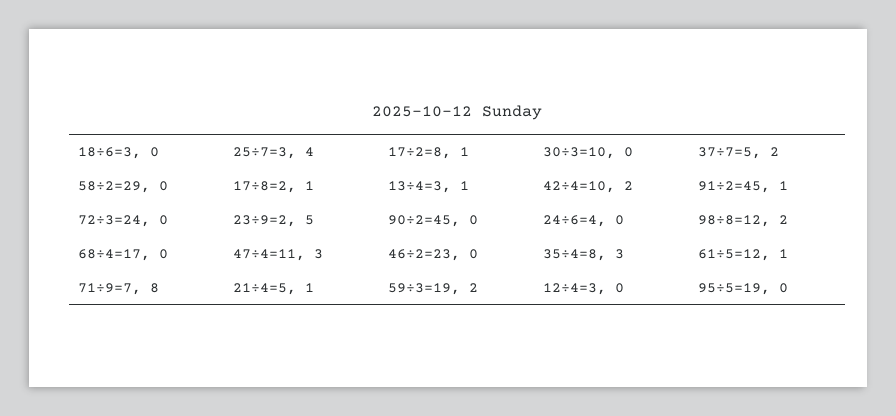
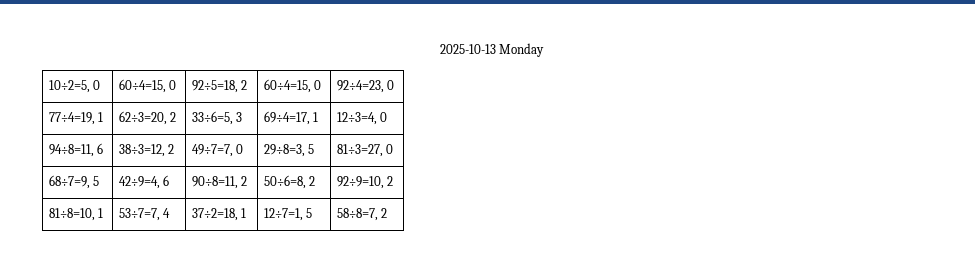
[372,105,542,120] [78,147,160,159] [233,147,297,159] 2025-10-12 Sunday // 18÷6=3, 0 | 25÷7=3, -> [439,43,545,57] [48,80,101,93] [118,79,177,93] [191,80,248,93] [263,79,322,93] [336,80,395,93] [48,112,104,125] [118,111,177,125] [191,111,243,125] [263,111,319,125] [336,112,388,125] [48,143,104,157] [118,144,175,157] [191,144,244,157] [263,144,315,157] [336,144,394,157] [48,175,100,189] [118,175,170,189] [191,176,248,189] [263,175,316,189] [336,176,394,189] [48,208,104,221] [118,208,160,221] 2025-10-13 Monday // 10÷2=5, 0 | 60÷4=15, 0 | 92÷5=18, 2 | 60÷4=15, 0 | 92÷4=23, 0 // 77÷4=19, 1 | 62÷3=20, 2 | 33÷6=5, 3 | 69÷4=17, 1 | 12÷3=4, 0 // 94÷8=11, 6 | 38÷3=12, 2 | 49÷7=7, 0 | 29÷8=3, 5 | 81÷3=27, 0 // 68÷7=9, 5 | 42÷9=4, 6 | 90÷8=11, 2 | 50÷6=8, 2 | 92÷9=10, 2 // 81÷8=10, 1 | 53÷7=7,
[388,147,470,159] [543,147,634,159] [698,147,780,159] [78,181,169,193] [233,181,315,193] [388,181,470,193] [543,181,634,193] [698,181,789,193] [78,215,169,227] [233,215,315,227] [388,215,479,227] [543,215,625,227] [698,215,789,227] [78,249,169,261] [233,249,324,261] [388,249,479,261] [543,249,625,261] [698,249,789,261] [78,283,160,295] [233,283,315,295] [388,283,479,295] [543,283,625,295] [698,283,789,295] 17÷2=8, 1 | 30÷3=10, 0 | 37÷7=5, 2 // 58÷2=29, 0 | 17÷8=2, 1 | 13÷4=3, 1 | 42÷4=10, 2 | 91÷2=45, 1 // 72÷3=24, 0 | 23÷9=2, 5 | 90÷2=45, 0 | 24÷6=4, 0 | 98÷8=12, 2 // 68÷4=17, 0 | 47÷4=11, 3 | 46÷2=23, 0 | 35÷4=8, 3 | 61÷5=12, 1 // 71÷9=7, 8 | 21÷4=5, 1 | 59÷3=19, 2 | 12÷4=3, 0 | 95÷5=19, 0 -> [191,208,247,221] [263,208,313,221] [336,208,388,221] 37÷2=18, 1 | 12÷7=1, 5 | 58÷8=7, 2

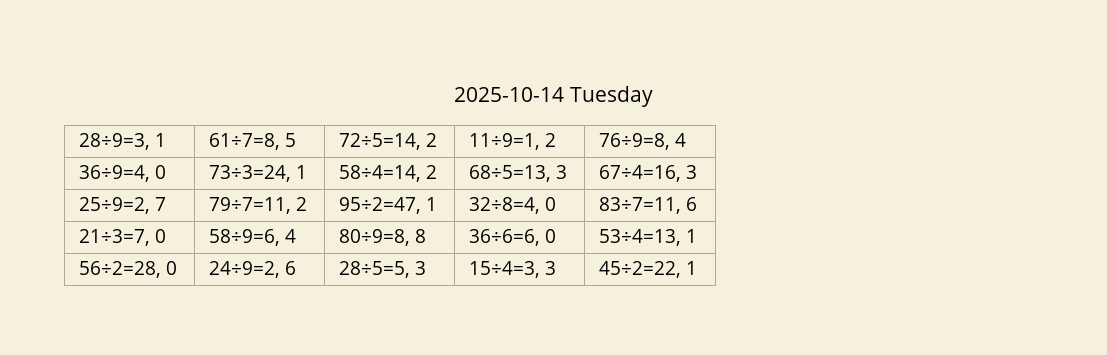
[439,43,545,57] [48,80,101,93] [118,79,177,93] [191,80,248,93] [263,79,322,93] [336,80,395,93] [48,112,104,125] [118,111,177,125] [191,111,243,125] [263,111,319,125] [336,112,388,125] [48,143,104,157] [118,144,175,157] [191,144,244,157] [263,144,315,157] [336,144,394,157] [48,175,100,189] [118,175,170,189] [191,176,248,189] [263,175,316,189] [336,176,394,189] [48,208,104,221] [118,208,171,221] [191,208,247,221] [263,208,313,221] [336,208,388,221] 2025-10-13 Monday // 10÷2=5, 0 | 60÷4=15, 0 | 92÷5=18, 2 | 60÷4=15, 0 | 92÷4=23, 0 // 77÷4=19, 1 | 62÷3=20, 2 | 33÷6=5, 3 | 69÷4=17, 1 | 12÷3=4, 0 // 94÷8=11, 6 | 38÷3=12, 2 | 49÷7=7, 0 | 29÷8=3, 5 | 81÷3=27, 0 // 68÷7=9, 5 | 42÷9=4, 6 | 90÷8=11, 2 | 50÷6=8, 2 | 92÷9=10, 2 // 81÷8=10, 1 | 53÷7=7, 4 | 37÷2=18, 1 | 12÷7=1, 5 | 58÷8=7, 2 -> [454,86,653,107] [78,133,166,150] [208,133,296,150] [338,133,437,150] [468,133,556,150] [598,133,686,150] [78,165,166,182] [208,165,307,182] [338,165,437,182] [468,165,567,182] [598,165,697,182] [78,197,166,214] [208,197,307,214] [338,197,437,214] [468,197,556,214] [598,197,697,214] [78,229,166,246] [208,229,296,246] [338,229,426,246] [468,229,556,246] [598,229,697,246] [78,261,177,278] [208,261,296,278] [338,261,426,278] [468,261,556,278] [598,261,697,278] 2025-10-14 Tuesday // 28÷9=3, 1 | 61÷7=8, 5 | 72÷5=14, 2 | 11÷9=1, 2 | 76÷9=8, 4 // 36÷9=4, 0 | 73÷3=24, 1 | 58÷4=14, 2 | 68÷5=13, 3 | 67÷4=16, 3 // 25÷9=2, 7 | 79÷7=11, 2 | 95÷2=47, 1 | 32÷8=4, 0 | 83÷7=11, 6 // 21÷3=7, 0 | 58÷9=6, 4 | 80÷9=8, 8 | 36÷6=6, 0 | 53÷4=13, 1 // 56÷2=28, 0 | 24÷9=2, 6 | 28÷5=5, 3 | 15÷4=3, 3 | 45÷2=22, 1

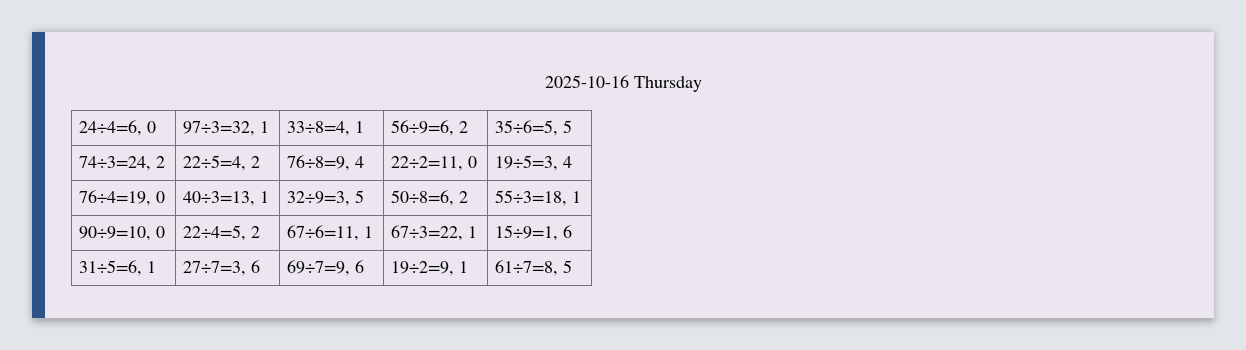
[454,86,653,107] [78,133,166,150] [208,133,296,150] [338,133,437,150] [468,133,556,150] [598,133,686,150] [78,165,166,182] [208,165,307,182] [338,165,437,182] [468,165,567,182] [598,165,697,182] [78,197,166,214] [208,197,307,214] [338,197,437,214] [468,197,556,214] [598,197,697,214] [78,229,166,246] [208,229,296,246] [338,229,426,246] [468,229,556,246] [598,229,697,246] [78,261,177,278] [208,261,296,278] [338,261,426,278] [468,261,556,278] [598,261,697,278] 2025-10-14 Tuesday // 28÷9=3, 1 | 61÷7=8, 5 | 72÷5=14, 2 | 11÷9=1, 2 | 76÷9=8, 4 // 36÷9=4, 0 | 73÷3=24, 1 | 58÷4=14, 2 | 68÷5=13, 3 | 67÷4=16, 3 // 25÷9=2, 7 | 79÷7=11, 2 | 95÷2=47, 1 | 32÷8=4, 0 | 83÷7=11, 6 // 21÷3=7, 0 | 58÷9=6, 4 | 80÷9=8, 8 | 36÷6=6, 0 | 53÷4=13, 1 // 56÷2=28, 0 | 24÷9=2, 6 | 28÷5=5, 3 | 15÷4=3, 3 | 45÷2=22, 1 -> [544,75,702,92] [78,120,156,136] [182,121,269,136] [286,121,364,136] [390,120,468,136] [494,120,572,136] [78,156,165,171] [182,155,260,171] [286,155,364,171] [390,156,477,171] [494,155,572,171] [78,190,165,206] [182,191,269,206] [286,190,364,206] [390,190,468,206] [494,190,581,206] [78,226,165,241] [182,225,260,241] [286,225,373,241] [390,225,477,241] [494,225,572,241] [78,260,156,276] [182,260,260,276] [286,260,364,276] [390,261,468,276] [494,260,572,276] 2025-10-16 Thursday // 24÷4=6, 0 | 97÷3=32, 1 | 33÷8=4, 1 | 56÷9=6, 2 | 35÷6=5, 5 // 74÷3=24, 2 | 22÷5=4, 2 | 76÷8=9, 4 | 22÷2=11, 0 | 19÷5=3, 4 // 76÷4=19, 0 | 40÷3=13, 1 | 32÷9=3, 5 | 50÷8=6, 2 | 55÷3=18, 1 // 90÷9=10, 0 | 22÷4=5, 2 | 67÷6=11, 1 | 67÷3=22, 1 | 15÷9=1, 6 // 31÷5=6, 1 | 27÷7=3, 6 | 69÷7=9, 6 | 19÷2=9, 1 | 61÷7=8, 5

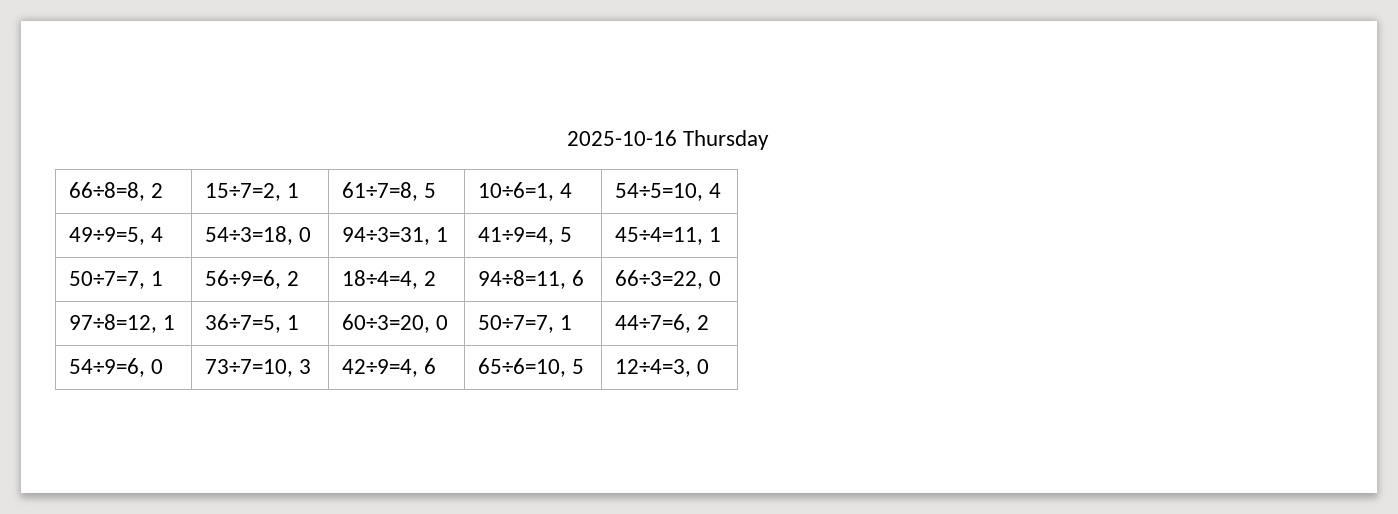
[78,120,156,136] [182,121,269,136] [286,121,364,136] [390,120,468,136] [494,120,572,136] [78,156,165,171] [182,155,260,171] [286,155,364,171] [390,156,477,171] [494,155,572,171] [78,190,165,206] [182,191,269,206] [286,190,364,206] [390,190,468,206] [494,190,581,206] [78,226,165,241] [182,225,260,241] [286,225,373,241] [390,225,477,241] [494,225,572,241] [78,260,156,276] [182,260,260,276] [286,260,364,276] [390,261,468,276] [494,260,572,276] 24÷4=6, 0 | 97÷3=32, 1 | 33÷8=4, 1 | 56÷9=6, 2 | 35÷6=5, 5 // 74÷3=24, 2 | 22÷5=4, 2 | 76÷8=9, 4 | 22÷2=11, 0 | 19÷5=3, 4 // 76÷4=19, 0 | 40÷3=13, 1 | 32÷9=3, 5 | 50÷8=6, 2 | 55÷3=18, 1 // 90÷9=10, 0 | 22÷4=5, 2 | 67÷6=11, 1 | 67÷3=22, 1 | 15÷9=1, 6 // 31÷5=6, 1 | 27÷7=3, 6 | 69÷7=9, 6 | 19÷2=9, 1 | 61÷7=8, 5 -> [68,182,163,201] [204,183,299,201] [341,182,436,201] [477,182,572,201] [614,183,721,201] [68,227,163,245] [204,226,311,245] [341,227,448,245] [477,227,572,245] [614,227,721,245] [68,271,163,289] [204,270,299,289] [341,270,436,289] [477,270,584,289] [614,270,721,289] [68,314,175,333] [204,314,299,333] [341,314,448,333] [477,315,572,333] [614,314,709,333] [68,358,163,377] [204,359,311,377] [341,358,436,377] [477,358,584,377] [614,359,709,377] 66÷8=8, 2 | 15÷7=2, 1 | 61÷7=8, 5 | 10÷6=1, 4 | 54÷5=10, 4 // 49÷9=5, 4 | 54÷3=18, 0 | 94÷3=31, 1 | 41÷9=4, 5 | 45÷4=11, 1 // 50÷7=7, 1 | 56÷9=6, 2 | 18÷4=4, 2 | 94÷8=11, 6 | 66÷3=22, 0 // 97÷8=12, 1 | 36÷7=5, 1 | 60÷3=20, 0 | 50÷7=7, 1 | 44÷7=6, 2 // 54÷9=6, 0 | 73÷7=10, 3 | 42÷9=4, 6 | 65÷6=10, 5 | 12÷4=3, 0

